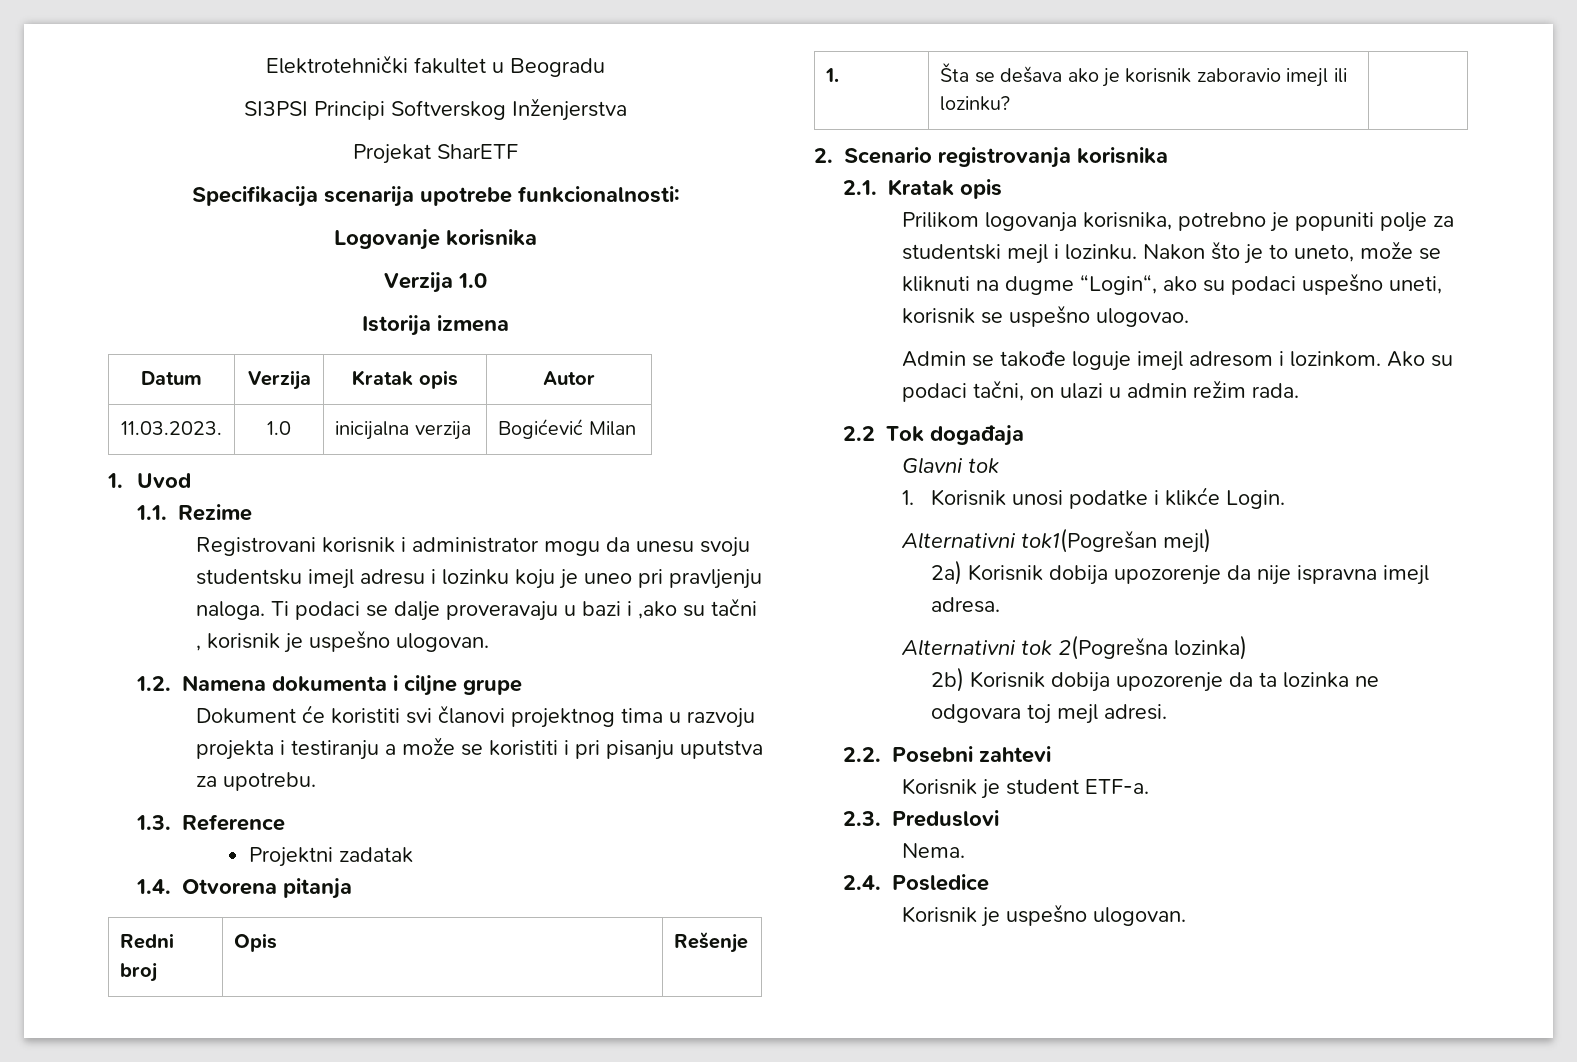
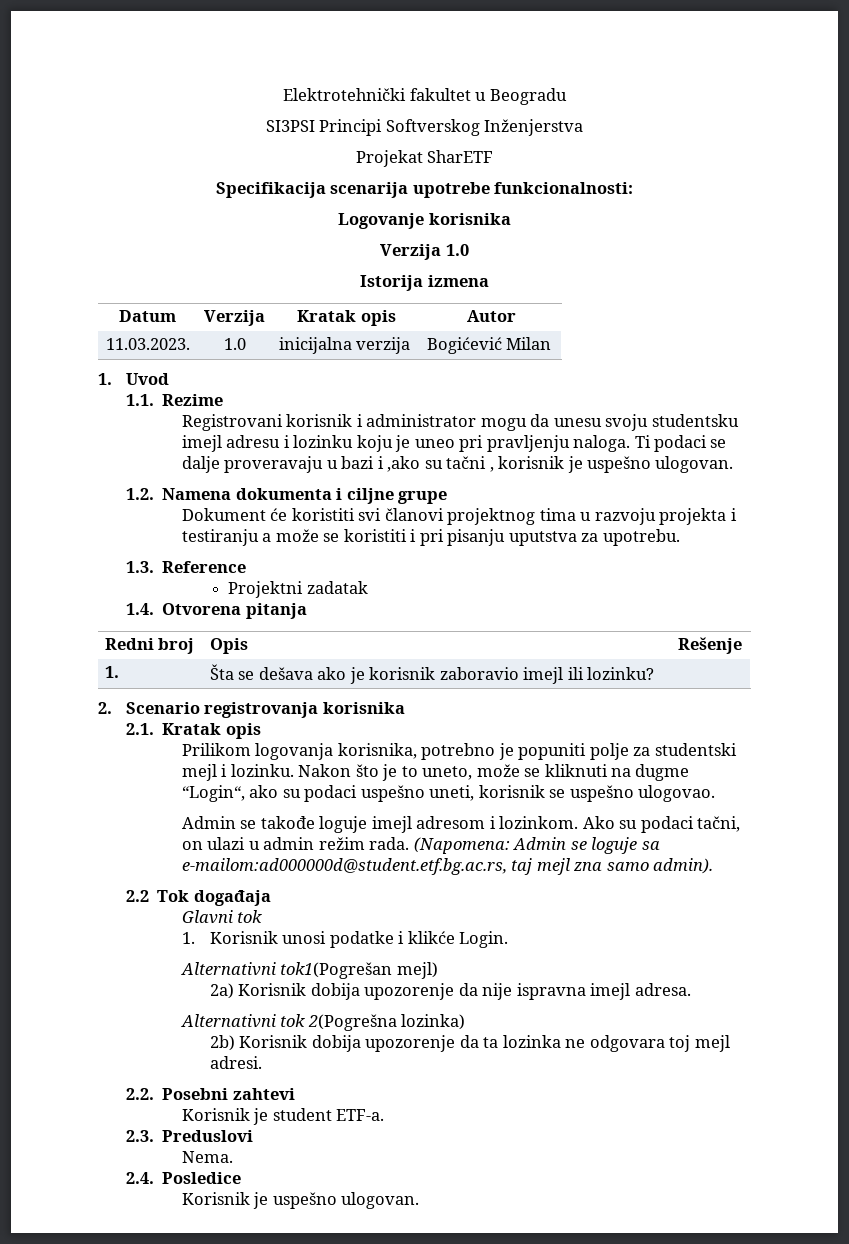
(1299, 390) none -> [413,837,660,854] [182,858,714,875] (Napomena: Admin se loguje sa e-mailom:ad000000d@student.etf.bg.ac.rs, taj mejl zna samo admin).

